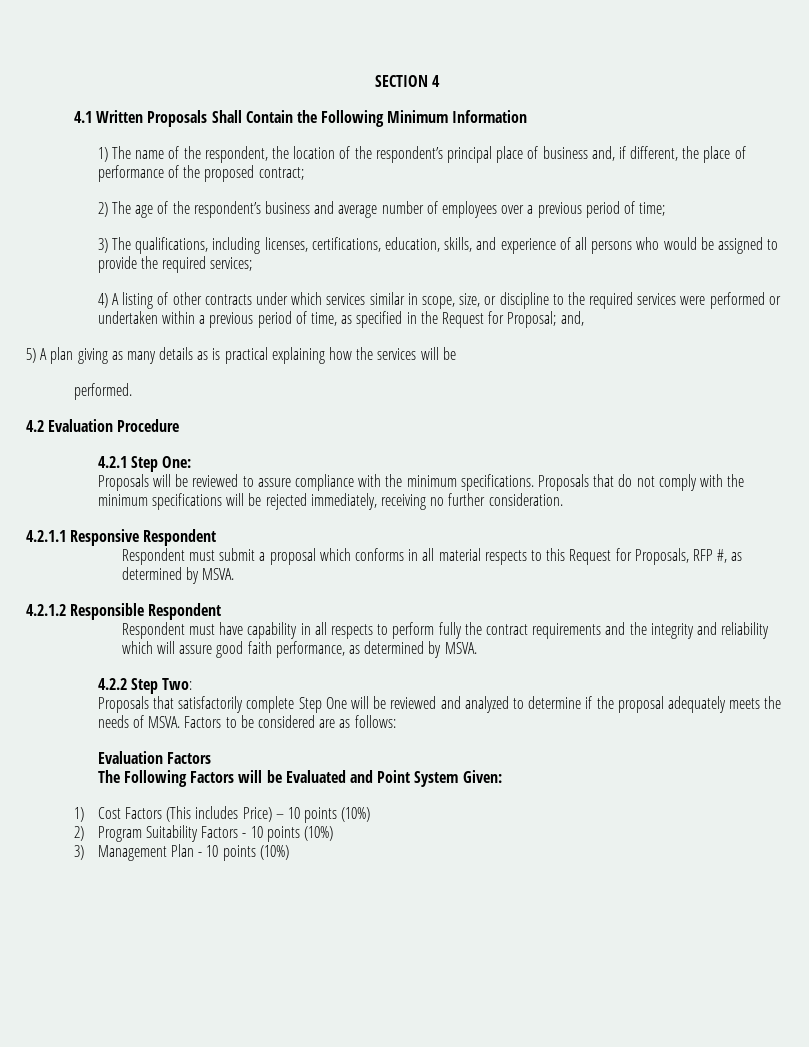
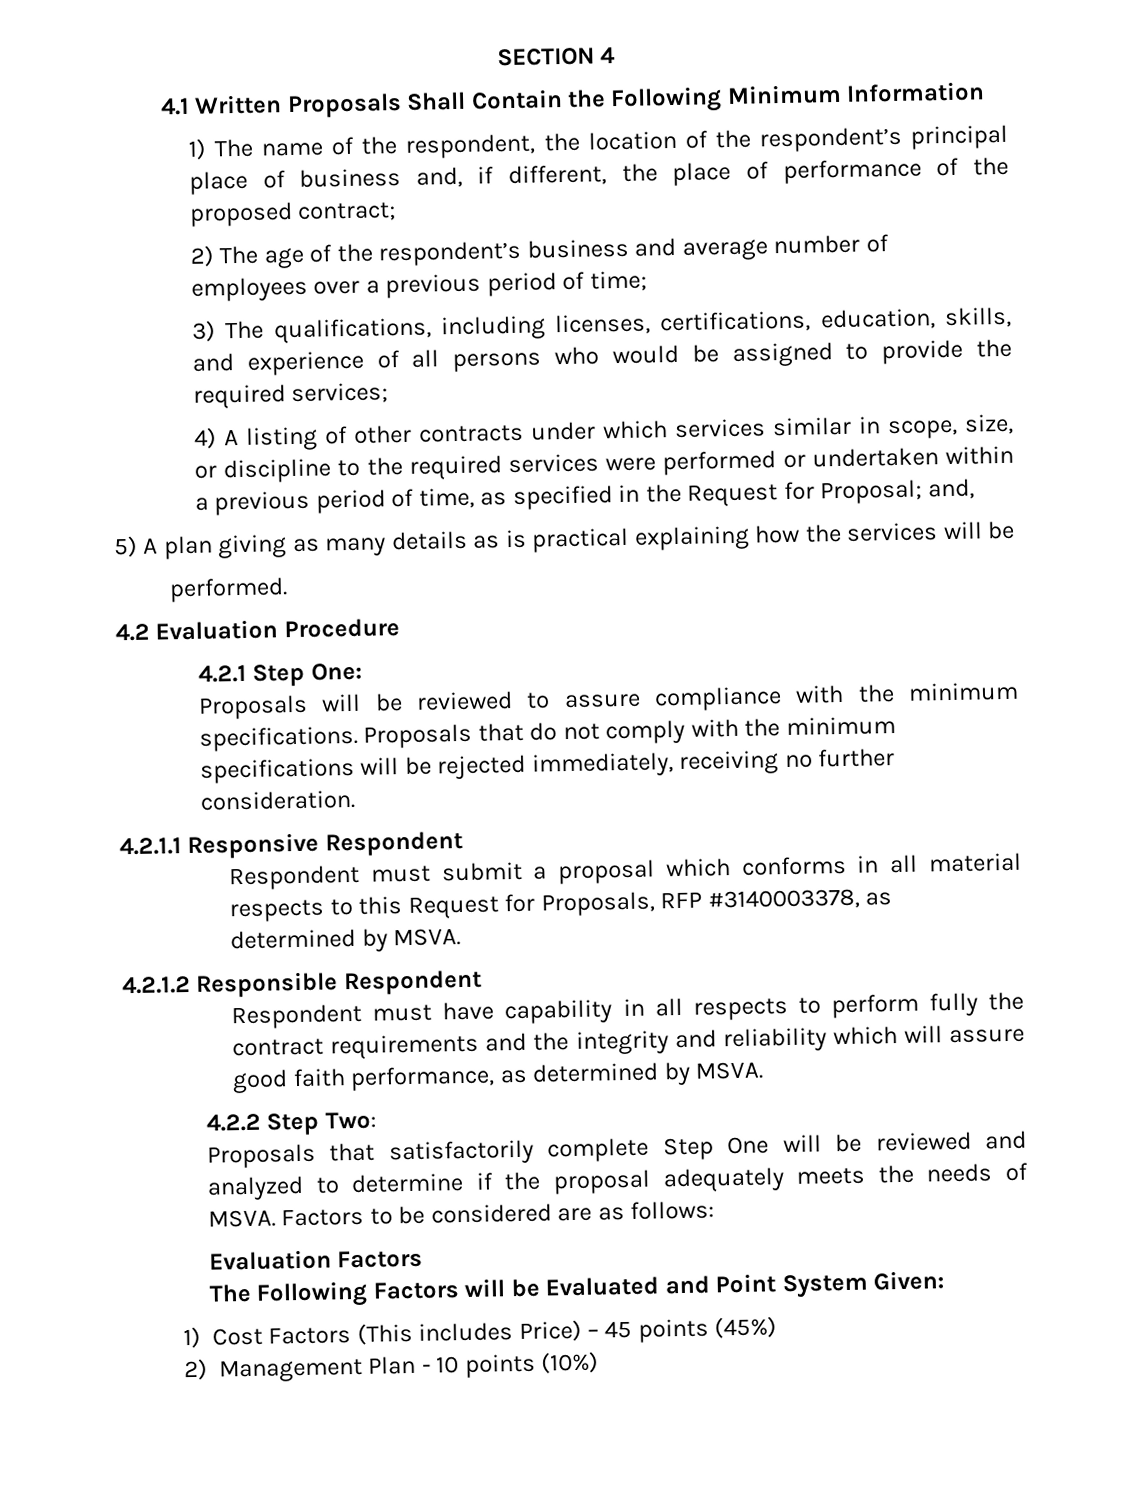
[717,549,728,563] #, -> [707,888,860,911] #3140003378,
[288,807,371,823] [73,825,334,842] [73,845,84,860] 10 points (10%) // 2) Program Suitability Factors - 10 points (10%) // 3) -> [604,1316,778,1343] [183,1358,208,1381] 45 points (45%) // 2)

